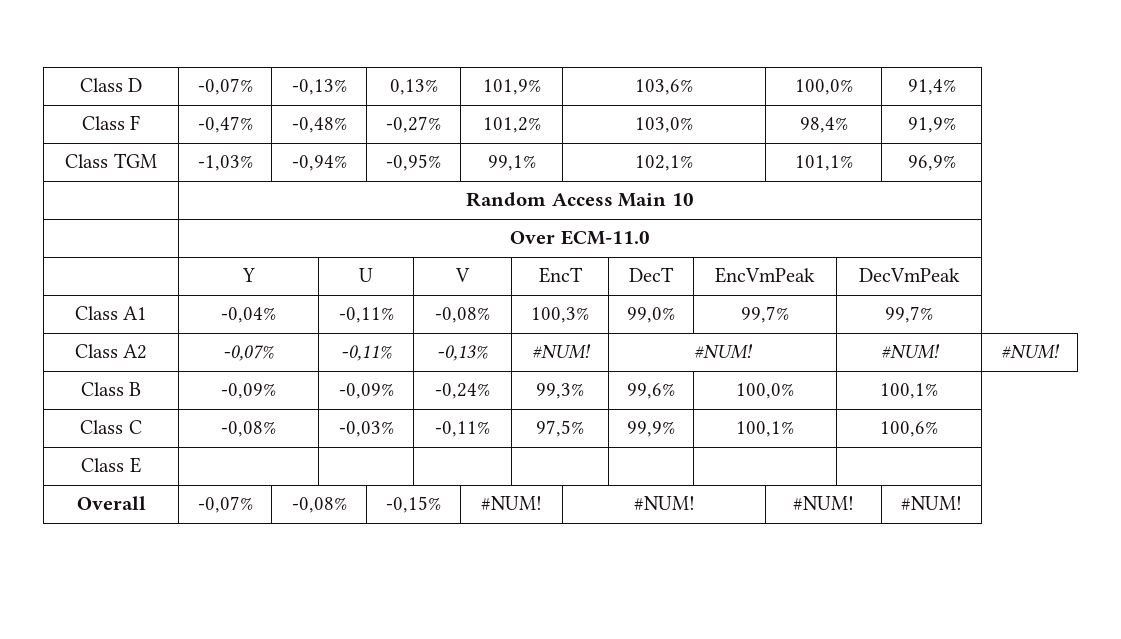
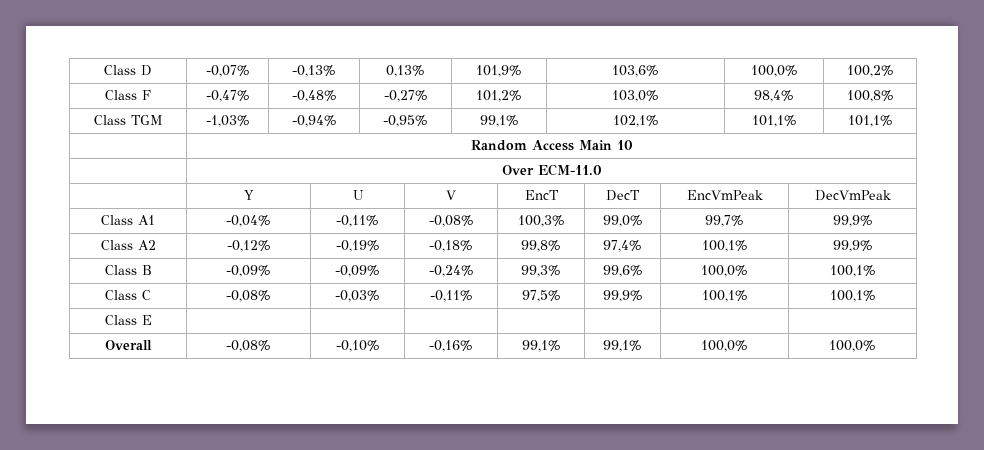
[907,79,956,95] 91,4% -> [846,65,894,77] 100,2%
[907,117,956,133] 91,9% -> [846,90,894,102] 100,8%
[907,155,956,171] 96,9% -> [847,115,893,127] 101,1%
[885,306,933,323] 99,7% -> [832,215,873,227] 99,9%
[223,345,274,361] [340,345,392,361] [437,345,488,361] [531,344,591,359] [694,344,753,359] [880,344,940,359] [1001,344,1060,359] -0,07% | -0,11% | -0,13% | #NUM! | #NUM! | #NUM! | #NUM! -> [226,240,271,252] [335,240,380,252] [429,240,473,252] [521,240,561,252] [603,240,642,252] [701,240,748,252] [832,240,873,252] -0,12% | -0,19% | -0,18% | 99,8% | 97,4% | 100,1% | 99,9%
[880,421,938,437] 100,6% -> [829,290,876,302] 100,1%
[197,496,253,513] [291,497,347,513] [386,496,441,513] [481,496,542,510] [633,496,695,510] [793,496,854,510] [901,496,962,510] | -0,07% | -0,08% | -0,15% | #NUM! | #NUM! | #NUM! | #NUM! -> [226,340,271,352] [335,340,380,352] [429,340,473,352] [521,340,561,352] [603,340,642,352] [701,340,748,352] [829,340,876,352] | -0,08% | -0,10% | -0,16% | 99,1% | 99,1% | 100,0% | 100,0%

